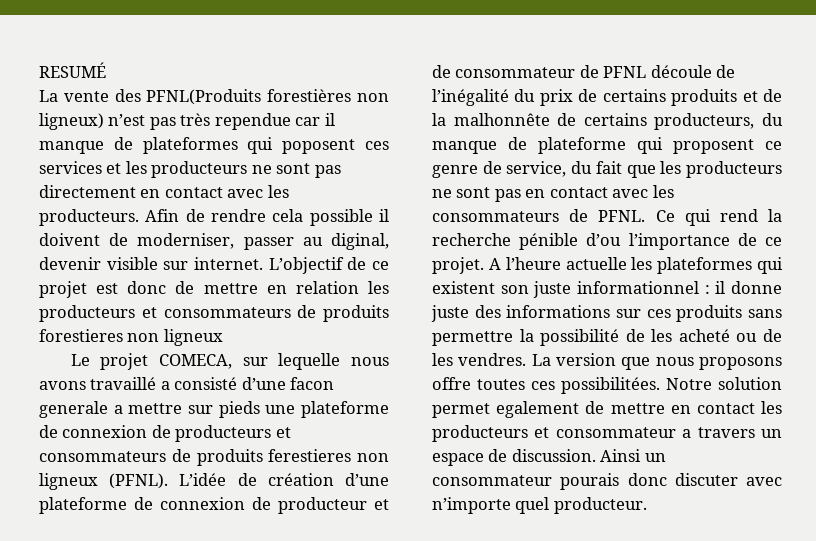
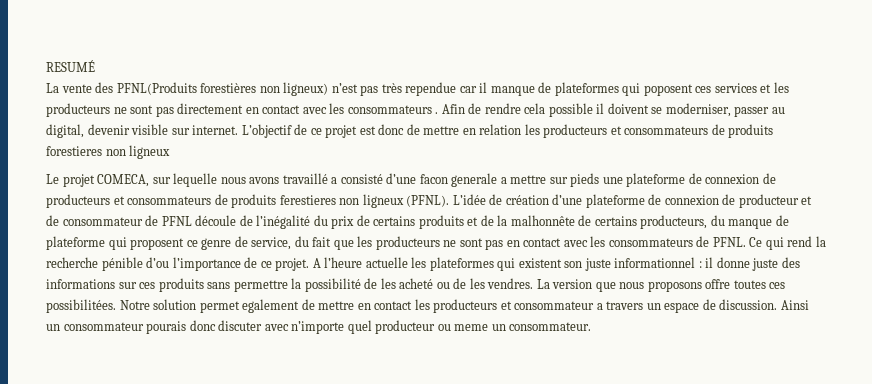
[39,209,139,226] producteurs. -> [347,105,439,114] consommateurs .
[109,233,129,246] de -> [651,107,663,114] se
[331,233,389,250] diginal, -> [46,124,84,138] digital,
[553,497,647,514] producteur. -> [375,320,592,334] producteur ou meme un consommateur.

